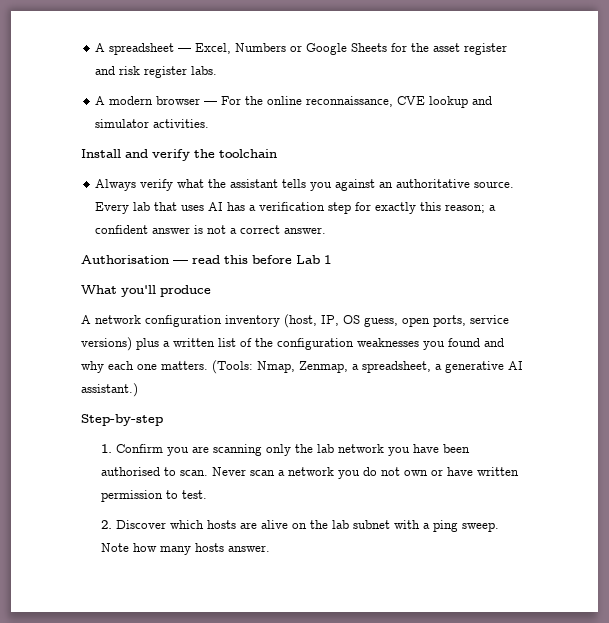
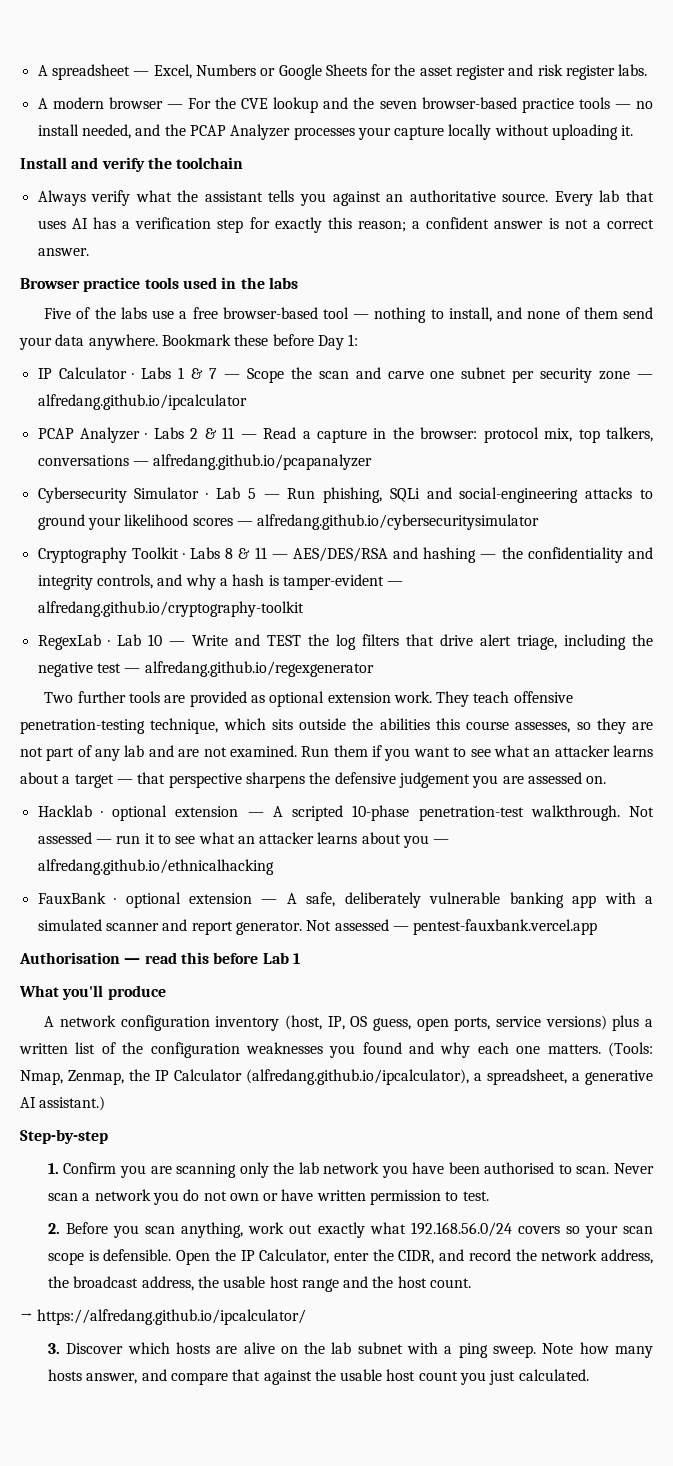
[267,96,394,107] online reconnaissance, -> (237, 103) none
[95,119,210,128] simulator activities. -> [353,97,654,113] [37,124,634,140] the seven browser-based practice tools — no install needed, and the PCAP Analyzer processes your capture locally without uploading it.
(327, 230) none -> [20,277,298,292] [44,307,654,323] [19,334,359,350] [37,367,653,383] [37,394,247,410] [37,427,653,443] [37,454,373,470] [37,487,653,503] [37,514,540,530] [37,547,653,563] [37,574,404,590] [37,601,304,617] [37,634,653,650] [37,661,374,677] [44,691,573,707] [20,718,653,734] [20,745,653,761] [20,772,607,788] [37,805,655,821] [37,832,450,848] [37,859,274,875] [37,892,653,908] [37,919,598,935] // Browser practice tools used in the labs // Five of the labs use a free browser-based tool — nothing to install, and none of them send your data anywhere. Bookmark these before Day 1: // IP Calculator · Labs 1 & 7 — Scope the scan and carve one subnet per security zone — alfredang.github.io/ipcalculator // PCAP Analyzer · Labs 2 & 11 — Read a capture in the browser: protocol mix, top talkers, conversations — alfredang.github.io/pcapanalyzer // Cybersecurity Simulator · Lab 5 — Run phishing, SQLi and social-engineering attacks to ground your likelihood scores — alfredang.github.io/cybersecuritysimulator // Cryptography Toolkit · Labs 8 & 11 — AES/DES/RSA and hashing — the confidentiality and integrity controls, and why a hash is tamper-evident — alfredang.github.io/cryptography-toolkit // RegexLab · Lab 10 — Write and TEST the log filters that drive alert triage, including the negative test — alfredang.github.io/regexgenerator // Two further tools are provided as optional extension work. They teach offensive penetration-testing technique, which sits outside the abilities this course assesses, so they are not part of any lab and are not examined. Run them if you want to see what an attacker learns about a target — that perspective sharpens the defensive judgement you are assessed on. // Hacklab · optional extension — A scripted 10-phase penetration-test walkthrough. Not assessed — run it to see what an attacker learns about you — alfredang.github.io/ethnicalhacking // FauxBank · optional extension — A safe, deliberately vulnerable banking app with a simulated scanner and report generator. Not assessed — pentest-fauxbank.vercel.app
(348, 367) none -> [129,1069,469,1085] the IP Calculator (alfredang.github.io/ipcalculator),
(113, 524) none -> [65,1222,654,1238] [47,1249,653,1265] [47,1276,472,1292] [20,1309,307,1325] [47,1343,60,1354] Before you scan anything, work out exactly what 192.168.56.0/24 covers so your scan scope is defensible. Open the IP Calculator, enter the CIDR, and record the network address, the broadcast address, the usable host range and the host count. // → https://alfredang.github.io/ipcalculator/ // 3.
[228,545,271,552] answer. -> [86,1369,589,1385] answer, and compare that against the usable host count you just calculated.

